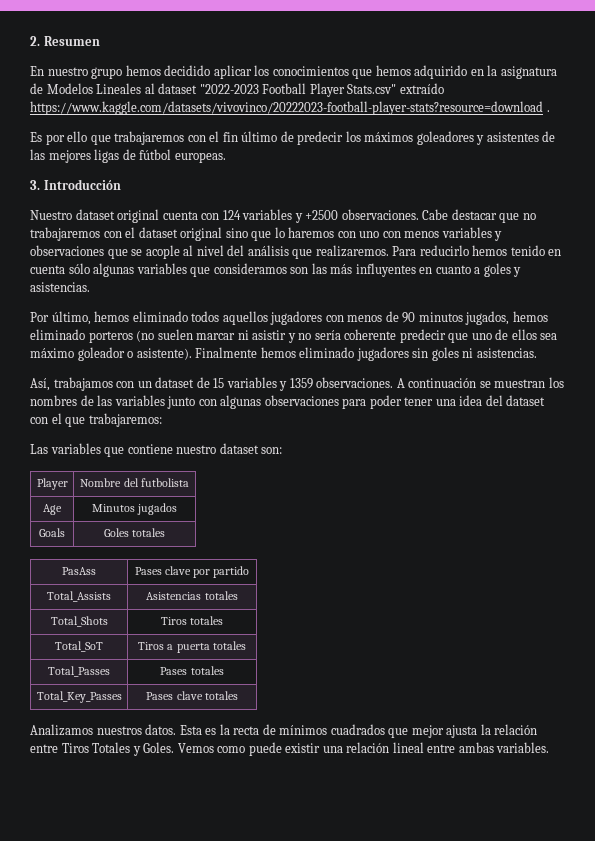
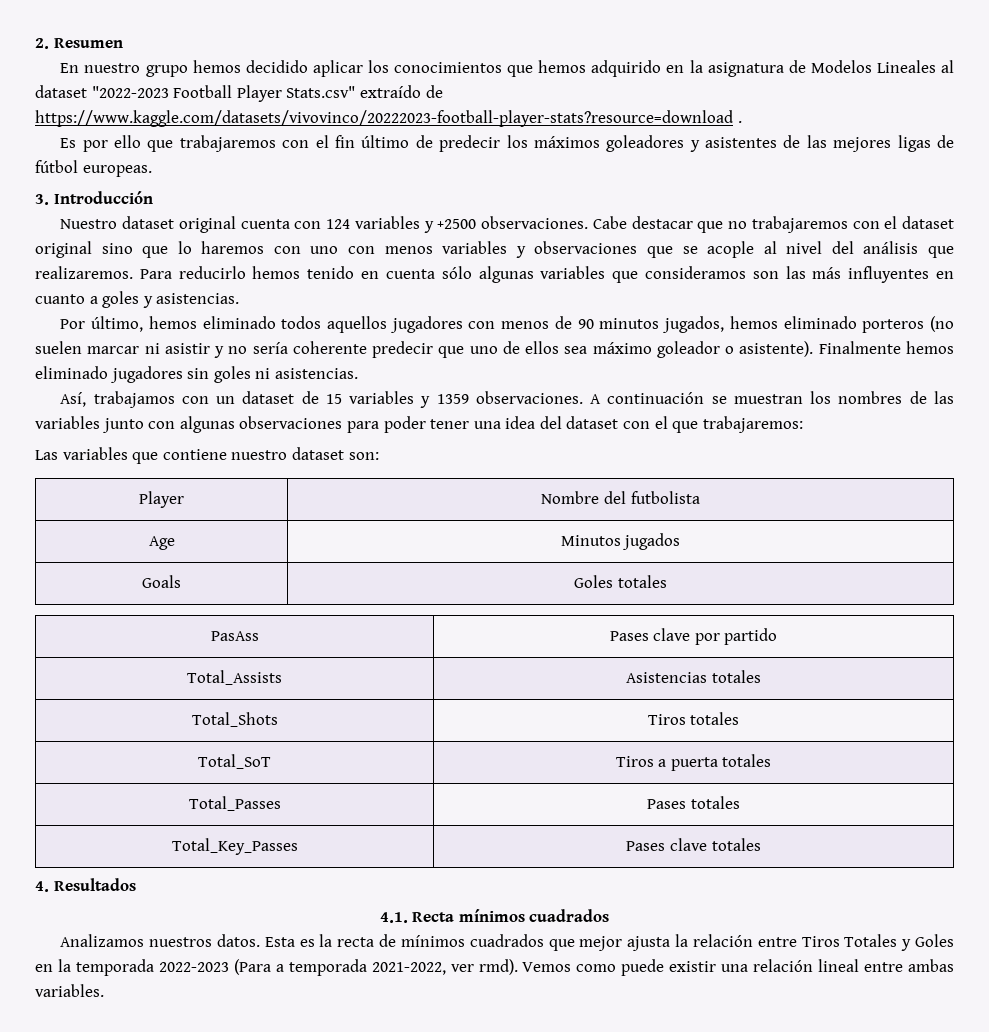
(444, 88) none -> [425,85,443,98] de
(238, 695) none -> [35,878,136,892] [379,909,610,923] // 4. Resultados // 4.1. Recta mínimos cuadrados
[143,742,175,753] Goles. -> [915,934,955,947] [35,959,518,976] Goles en la temporada 2022-2023 (Para a temporada 2021-2022, ver rmd).

